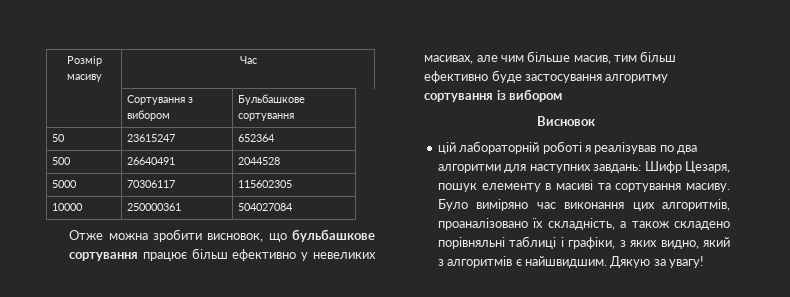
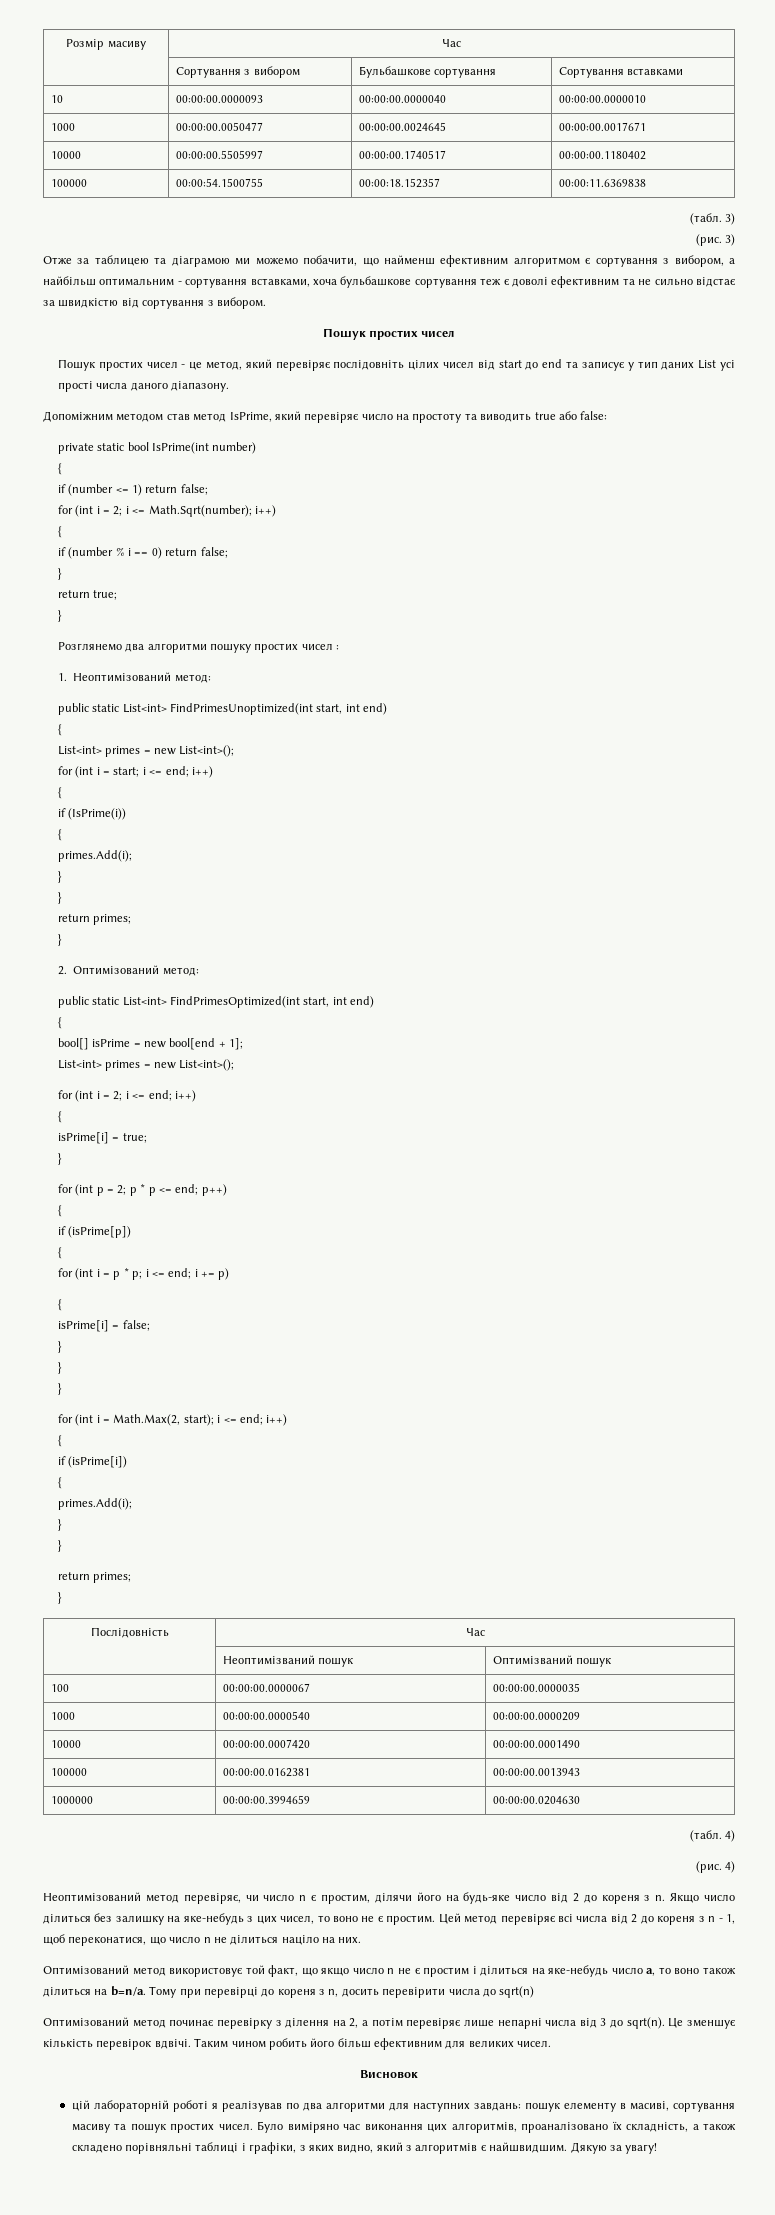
[52,134,66,142] [127,134,176,142] [238,134,276,142] [52,157,72,165] [127,157,176,165] [238,157,281,165] [52,180,78,188] [127,180,176,188] [238,180,293,188] [52,203,84,211] [127,203,182,211] [238,203,294,211] [69,229,376,242] [69,248,376,261] [424,51,677,64] [424,70,669,83] [424,89,562,102] // 50 | 23615247 | 652364 // 500 | 26640491 | 2044528 // 5000 | 70306117 | 115602305 // 10000 | 250000361 | 504027084 // Отже можна зробити висновок, що бульбашкове сортування працює більш ефективно у невеликих масивах, але чим більше масив, тим більш ефективно буде застосування алгоритму сортування із вибором -> [559,67,684,78] [51,95,64,103] [176,95,264,103] [359,95,447,103] [559,95,647,103] [51,123,76,131] [176,122,264,131] [359,122,447,132] [559,122,647,131] [51,151,82,159] [176,150,264,159] [359,150,447,159] [559,151,647,160] [51,179,88,187] [176,178,264,187] [359,178,441,188] [559,179,647,187] [689,213,735,225] [695,234,735,246] [43,255,735,267] [43,276,735,288] [43,297,266,309] [322,328,456,340] [57,359,735,371] [57,381,230,392] [43,411,608,423] [57,442,257,454] [57,463,62,475] [57,484,208,496] [57,505,276,517] [57,526,62,538] [57,547,228,559] [57,568,62,580] [57,590,118,600] [57,610,62,622] [57,642,340,653] [57,672,211,683] [57,703,388,715] [57,724,62,736] [57,745,235,757] [57,766,213,778] [57,787,62,799] [57,808,127,820] [57,829,62,841] [57,850,132,862] [57,871,62,883] [57,892,62,904] [57,914,132,925] [57,934,62,946] [57,965,199,976] [57,996,375,1008] [57,1017,62,1029] [57,1038,244,1050] [57,1059,235,1071] [57,1090,196,1102] [57,1111,62,1123] [57,1132,147,1144] [57,1153,62,1165] [57,1184,227,1196] [57,1205,62,1217] [57,1226,132,1238] [57,1247,62,1259] [57,1268,230,1280] [57,1299,62,1311] [57,1320,150,1332] [57,1341,62,1353] [57,1362,62,1374] [57,1383,62,1395] [57,1414,288,1426] [57,1435,62,1447] [57,1456,128,1468] [57,1477,62,1489] [57,1498,132,1510] [57,1519,62,1531] [57,1540,62,1552] [57,1572,132,1583] [57,1592,62,1604] [90,1627,169,1638] [465,1628,485,1636] [223,1655,354,1667] [493,1655,612,1667] [51,1684,70,1692] [223,1683,311,1692] [493,1683,581,1692] [51,1712,76,1720] [223,1711,311,1720] [493,1712,581,1721] [51,1740,82,1748] [223,1739,311,1749] [493,1740,581,1748] [51,1768,88,1776] [223,1768,311,1777] [493,1768,581,1776] [51,1796,94,1804] [223,1795,311,1804] [493,1796,581,1805] [689,1830,735,1842] [695,1861,735,1873] [43,1892,736,1904] [43,1913,736,1925] [43,1934,362,1946] [43,1965,736,1977] [43,1986,535,1998] [43,2017,736,2029] [43,2038,552,2050] | Сортування вставками // 10 | 00:00:00.0000093 | 00:00:00.0000040 | 00:00:00.0000010 // 1000 | 00:00:00.0050477 | 00:00:00.0024645 | 00:00:00.0017671 // 10000 | 00:00:00.5505997 | 00:00:00.1740517 | 00:00:00.1180402 // 100000 | 00:00:54.1500755 | 00:00:18.152357 | 00:00:11.6369838 // (табл. 3) // (рис. 3) // Отже за таблицею та діаграмою ми можемо побачити, що найменш ефективним алгоритмом є сортування з вибором, а найбільш оптимальним - сортування вставками, хоча бульбашкове сортування теж є доволі ефективним та не сильно відстає за швидкістю від сортування з вибором. // Пошук простих чисел // Пошук простих чисел - це метод, який перевіряє послідовніть цілих чисел від start до end та записує у тип даних List усі прості числа даного діапазону. // Допоміжним методом став метод IsPrime, який перевіряє число на простоту та виводить true або false: // private static bool IsPrime(int number) // { // if (number <= 1) return false; // for (int i = 2; i <= Math.Sqrt(number); i++) // { // if (number % i == 0) return false; // } // return true; // } // Розглянемо два алгоритми пошуку простих чисел : // 1. Неоптимізований метод: // public static List<int> FindPrimesUnoptimized(int start, int end) // { // List<int> primes = new List<int>(); // for (int i = start; i <= end; i++) // { // if (IsPrime(i)) // { // primes.Add(i); // } // } // return primes; // } // 2. Оптимізований метод: // public static List<int> FindPrimesOptimized(int start, int end) // { // bool[] isPrime = new bool[end + 1]; // List<int> primes = new List<int>(); // for (int i = 2; i <= end; i++) // { // isPrime[i] = true; // } // for (int p = 2; p * p <= end; p++) // { // if (isPrime[p]) // { // for (int i = p * p; i <= end; i += p) // { // isPrime[i] = false; // } // } // } // for (int i = Math.Max(2, start); i <= end; i++) // { // if (isPrime[i]) // { // primes.Add(i); // } // } // return primes; // } // Послідовність | Час // | Неоптимізваний пошук | Оптимізваний пошук // 100 | 00:00:00.0000067 | 00:00:00.0000035 // 1000 | 00:00:00.0000540 | 00:00:00.0000209 // 10000 | 00:00:00.0007420 | 00:00:00.0001490 // 100000 | 00:00:00.0162381 | 00:00:00.0013943 // 1000000 | 00:00:00.3994659 | 00:00:00.0204630 // (табл. 4) // (рис. 4) // Неоптимізований метод перевіряє, чи число n є простим, ділячи його на будь-яке число від 2 до кореня з n. Якщо число ділиться без залишку на яке-небудь з цих чисел, то воно не є простим. Цей метод перевіряє всі числа від 2 до кореня з n - 1, щоб переконатися, що число n не ділиться націло на них. // Оптимізований метод використовує той факт, що якщо число n не є простим і ділиться на яке-небудь число a, то воно також ділиться на b=n/a. Тому при перевірці до кореня з n, досить перевірити числа до sqrt(n) // Оптимізований метод починає перевірку з ділення на 2, а потім перевіряє лише непарні числа від 3 до sqrt(n). Це зменшує кількість перевірок вдвічі. Таким чином робить його більш ефективним для великих чисел.
[644,161,730,173] Шифр Цезаря, -> (521, 2106) none
[555,180,730,192] масиві та сортування масиву. -> [629,2101,735,2112] [71,2123,253,2133] масиві, сортування масиву та пошук простих чисел.

